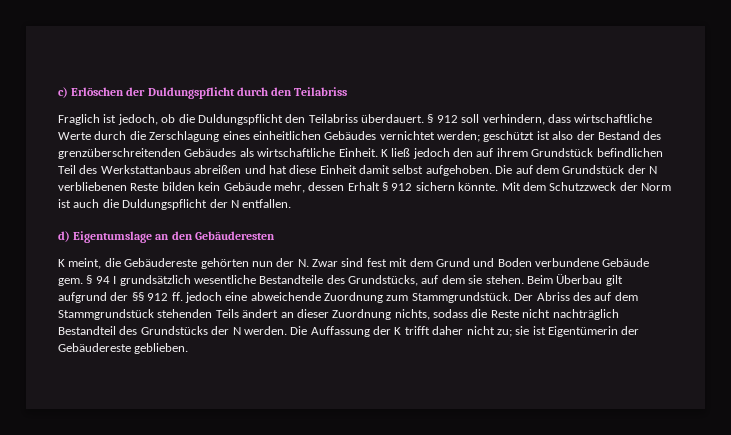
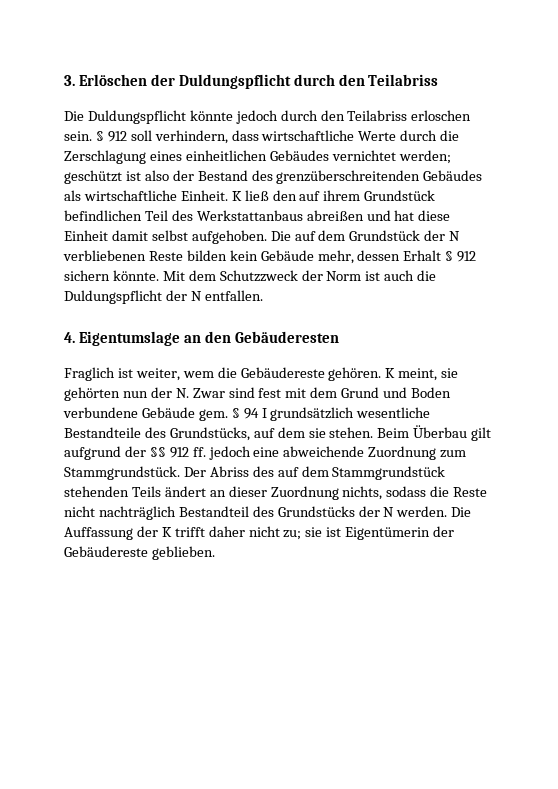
[58,87,68,98] c) -> [64,75,75,86] 3.
[58,114,424,125] Fraglich ist jedoch, ob die Duldungspflicht den Teilabriss überdauert. -> [64,110,472,124] [64,131,92,141] Die Duldungspflicht könnte jedoch durch den Teilabriss erloschen sein.
[412,148,450,159] jedoch -> (269, 195) none
[58,231,70,242] d) -> [64,332,75,343] 4.
[58,258,198,269] K meint, die Gebäudereste -> [64,367,459,381] Fraglich ist weiter, wem die Gebäudereste gehören. K meint, sie

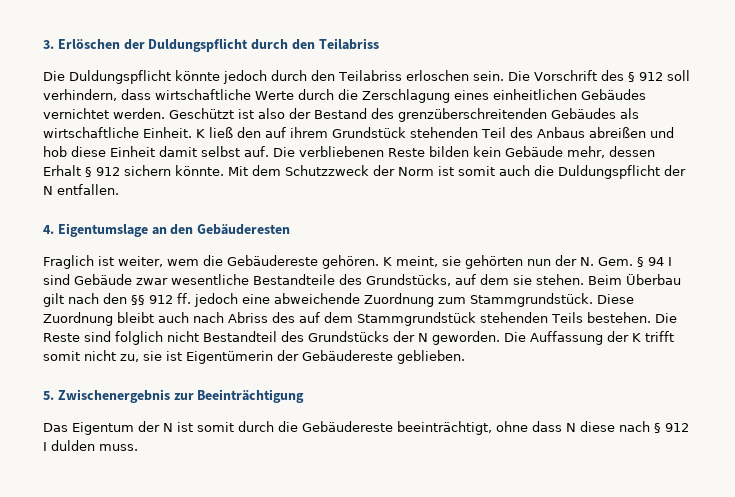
(92, 136) none -> [507,70,624,81] Die Vorschrift des
[398,150,451,164] [64,170,122,184] werden; geschützt -> [113,108,234,119] werden. Geschützt
[64,210,142,221] befindlichen -> [410,127,478,138] stehenden
[196,210,303,221] Werkstattanbaus -> [536,127,585,138] Anbaus
[394,210,415,221] hat -> [43,146,67,157] hob
[191,230,461,244] aufgehoben. Die auf dem Grundstück der N -> [244,146,295,157] auf. Die
(381, 276) none -> [458,166,495,176] somit
[192,387,452,398] [63,407,355,421] Zwar sind fest mit dem Grund und Boden verbundene Gebäude gem. § 94 I grundsätzlich -> [598,257,672,267] [43,274,168,285] Gem. § 94 I sind Gebäude zwar
[64,446,146,460] aufgrund der -> [68,293,127,304] nach den
[183,467,206,477] Der -> [597,294,634,304] [43,312,224,326] Diese Zuordnung bleibt auch nach
[164,486,488,500] [64,506,176,520] ändert an dieser Zuordnung nichts, sodass die Reste nicht nachträglich -> [586,312,677,323] [43,331,199,345] bestehen. Die Reste sind folglich nicht
[396,506,448,517] werden. -> [432,331,500,345] geworden.
[208,526,302,540] daher nicht zu; -> [43,350,139,362] somit nicht zu,
(215, 553) none -> [43,389,305,403] [43,421,689,435] [43,440,138,451] // 5. Zwischenergebnis zur Beeinträchtigung // Das Eigentum der N ist somit durch die Gebäudereste beeinträchtigt, ohne dass N diese nach § 912 I dulden muss.

